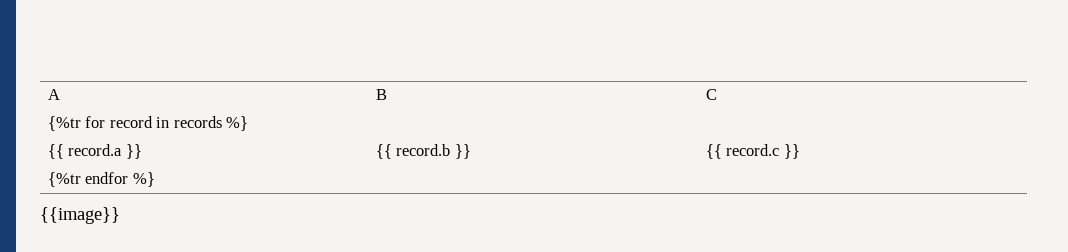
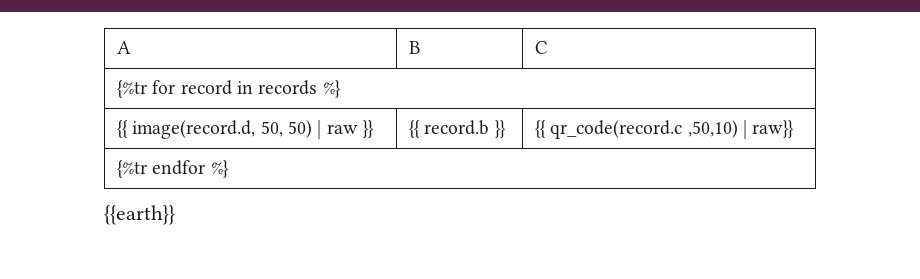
[68,144,123,156] record.a -> [132,120,358,139] image(record.d, 50, 50) | raw
[726,144,800,159] record.c }} -> [550,120,795,139] qr_code(record.c ,50,10) | raw}}
[40,207,120,224] {{image}} -> [104,205,175,225] {{earth}}

